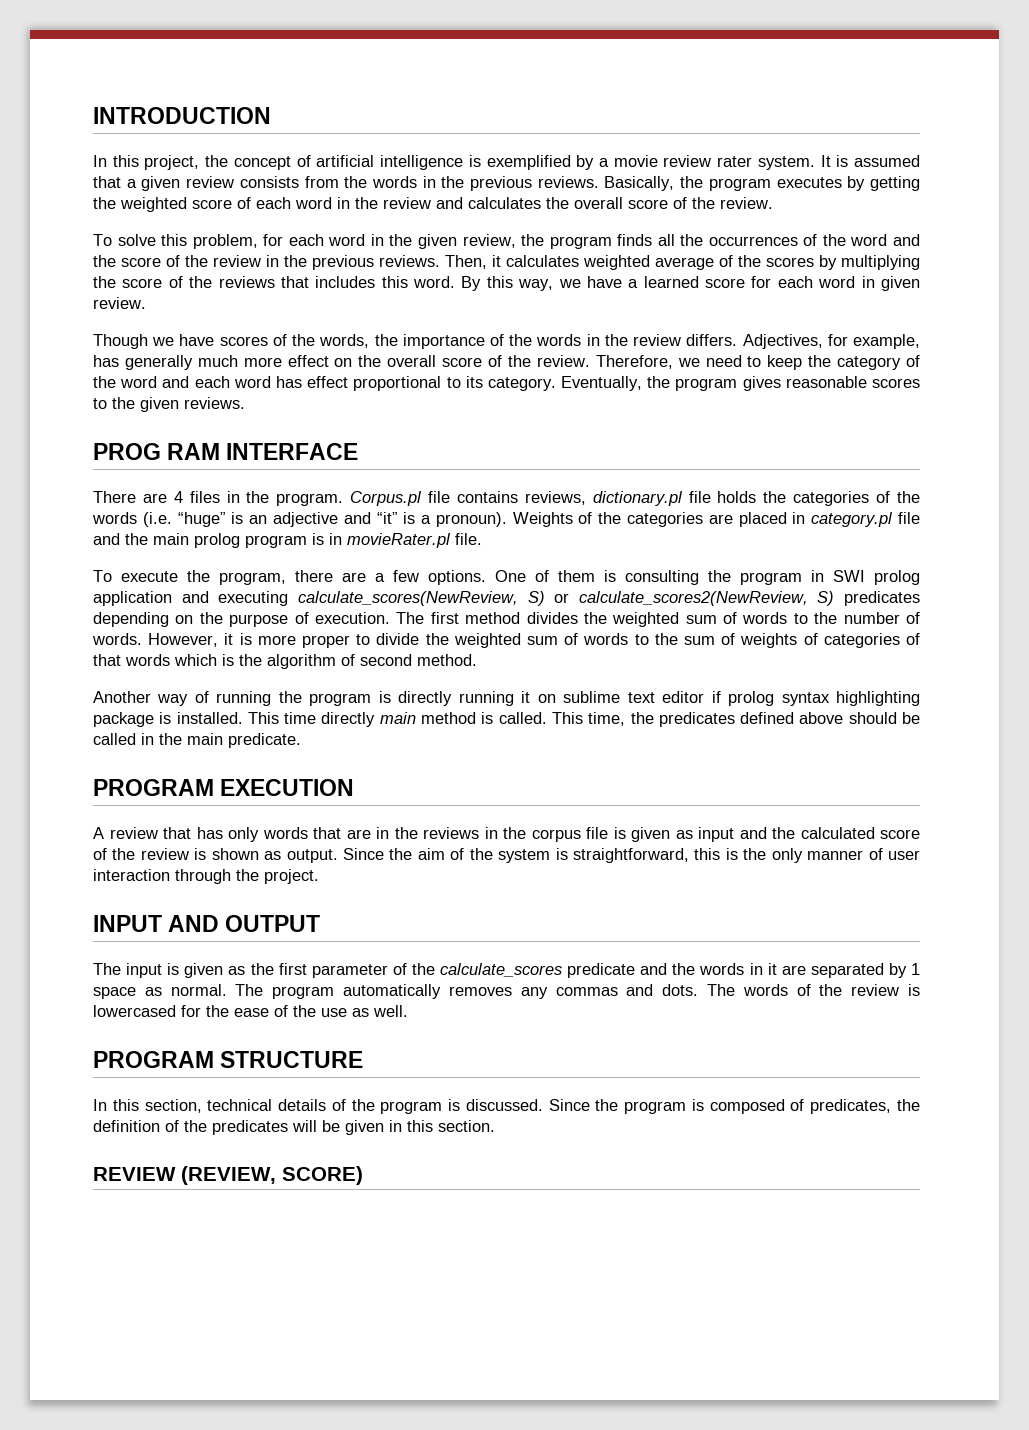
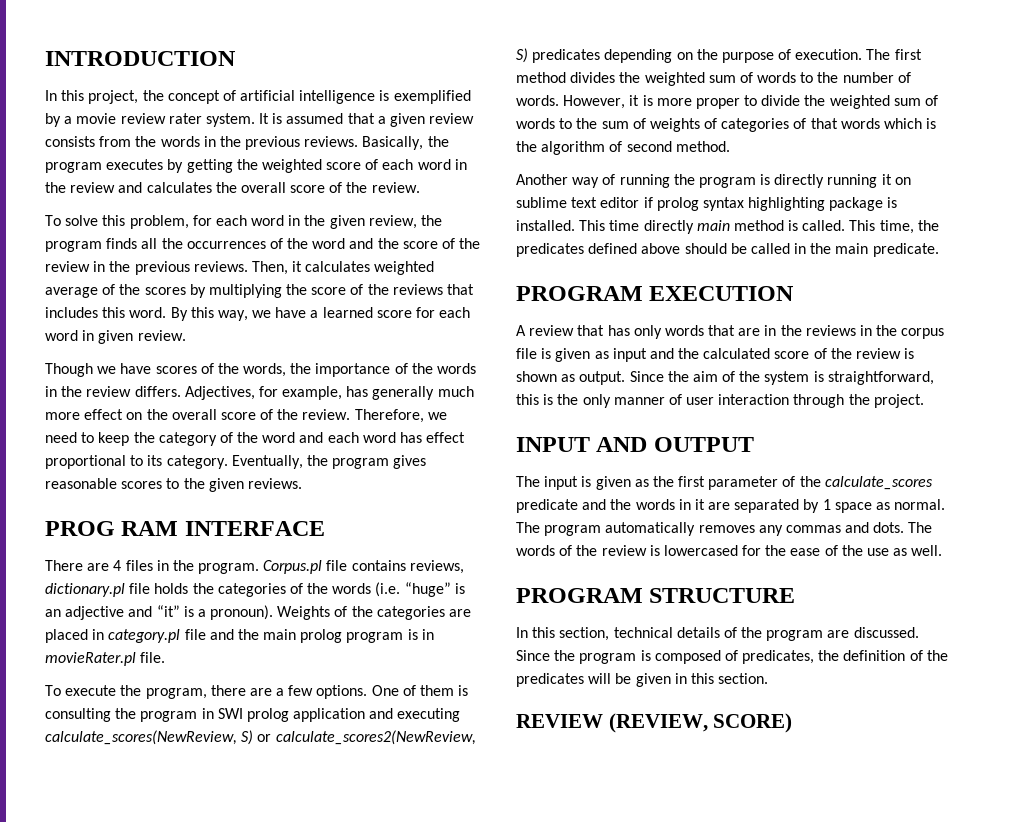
[448,1099,461,1111] is -> [827,630,850,638] are

